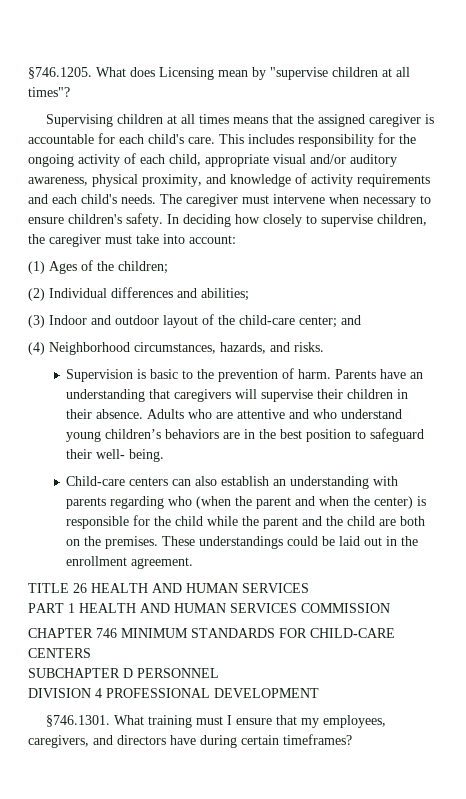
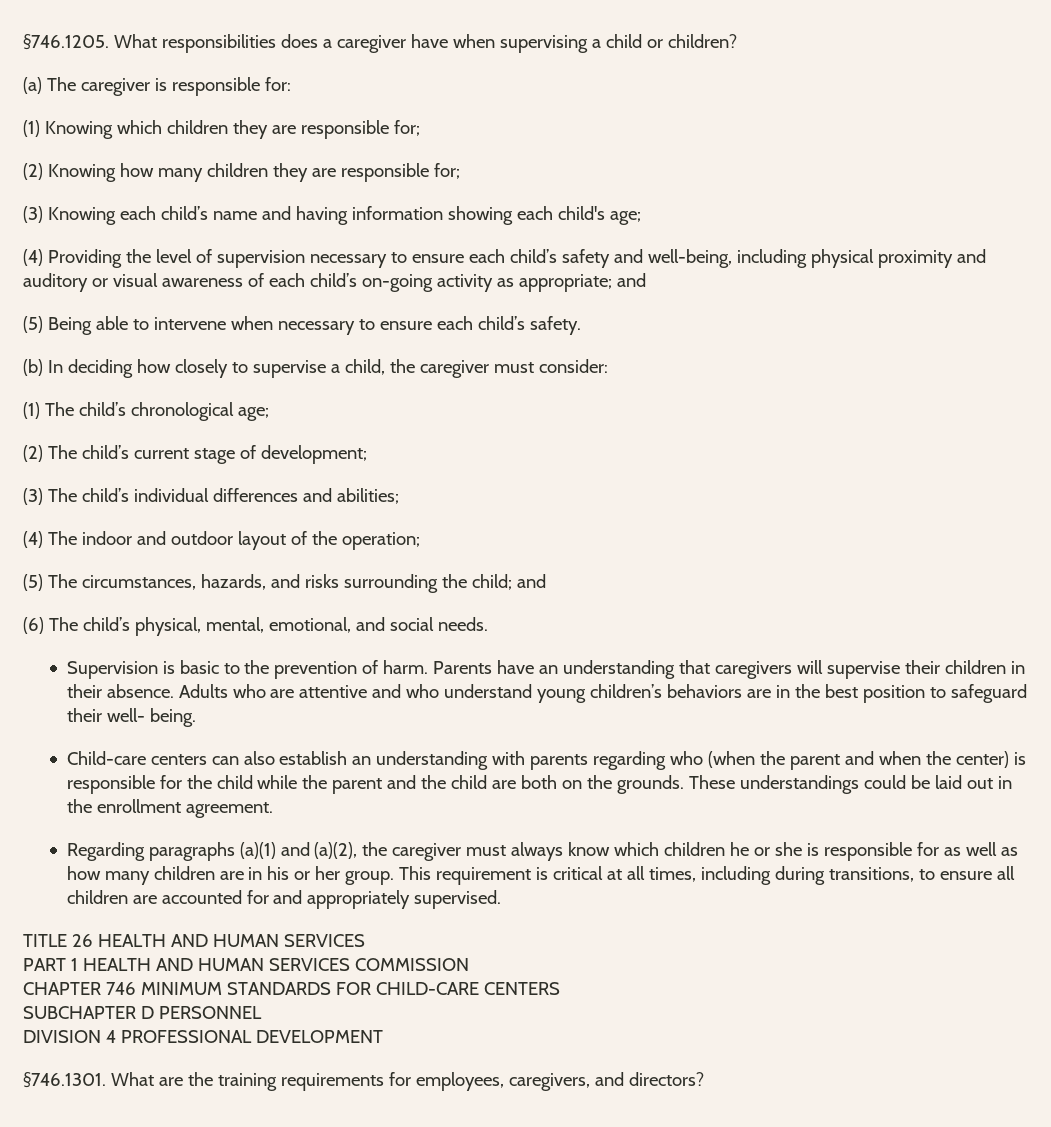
[130,67,410,80] [28,87,70,97] [46,114,435,127] [28,133,416,147] [28,153,397,167] [28,173,430,187] [28,194,269,207] does Licensing mean by "supervise children at all times"? // Supervising children at all times means that the assigned caregiver is accountable for each child's care. This includes responsibility for the ongoing activity of each child, appropriate visual and/or auditory awareness, physical proximity, and knowledge of activity requirements and each child's needs. The caregiver must -> [161,34,737,53] [23,77,291,96] [23,120,420,139] [23,163,460,182] [23,206,641,225] [23,249,986,268] [23,273,646,292] [23,316,149,335] responsibilities does a caregiver have when supervising a child or children? // (a) The caregiver is responsible for: // (1) Knowing which children they are responsible for; // (2) Knowing how many children they are responsible for; // (3) Knowing each child’s name and having information showing each child's age; // (4) Providing the level of supervision necessary to ensure each child’s safety and well-being, including physical proximity and auditory or visual awareness of each child’s on-going activity as appropriate; and // (5) Being able to
[68,214,122,224] children's -> [436,316,525,330] each child’s
(163, 220) none -> [23,359,43,376] // (b)
[377,214,427,226] [28,234,236,247] [28,260,168,274] [28,288,107,301] children, the caregiver must take into account: // (1) Ages of the children; // (2) Individual -> [330,359,608,378] [23,402,269,421] [23,445,367,464] [23,488,209,505] a child, the caregiver must consider: // (1) The child’s chronological age; // (2) The child’s current stage of development; // (3) The child’s individual
[28,315,87,328] (3) Indoor -> [23,531,132,548] (4) The indoor
[239,315,361,328] [28,342,324,355] child-care center; and // (4) Neighborhood circumstances, hazards, and risks. -> [341,532,420,550] [23,574,546,593] [23,617,488,636] operation; // (5) The circumstances, hazards, and risks surrounding the child; and // (6) The child’s physical, mental, emotional, and social needs.
[105,536,159,549] premises. -> [617,775,685,794] grounds.
(194, 563) none -> [66,842,1019,861] [66,866,1016,885] [66,890,502,909] // Regarding paragraphs (a)(1) and (a)(2), the caregiver must always know which children he or she is responsible for as well as how many children are in his or her group. This requirement is critical at all times, including during transitions, to ensure all children are accounted for and appropriately supervised.
[148,715,387,728] [28,734,352,748] training must I ensure that my employees, caregivers, and directors have during certain timeframes? -> [158,1072,704,1091] are the training requirements for employees, caregivers, and directors?

